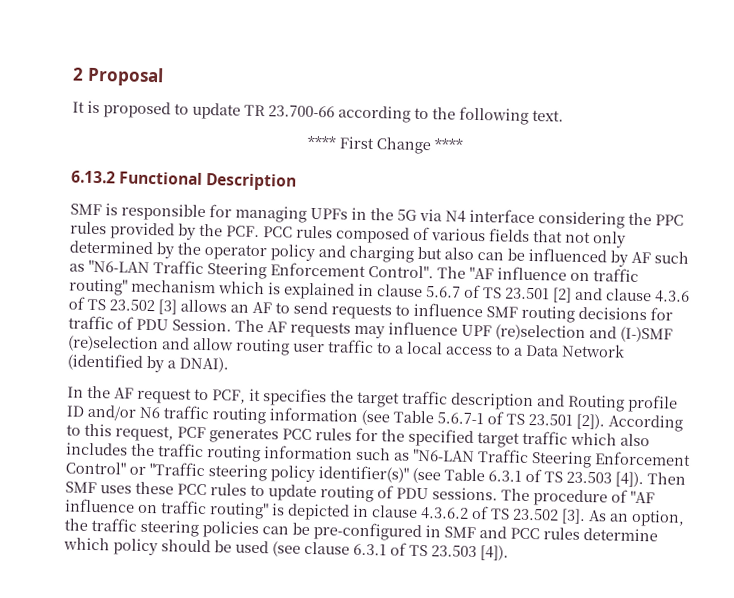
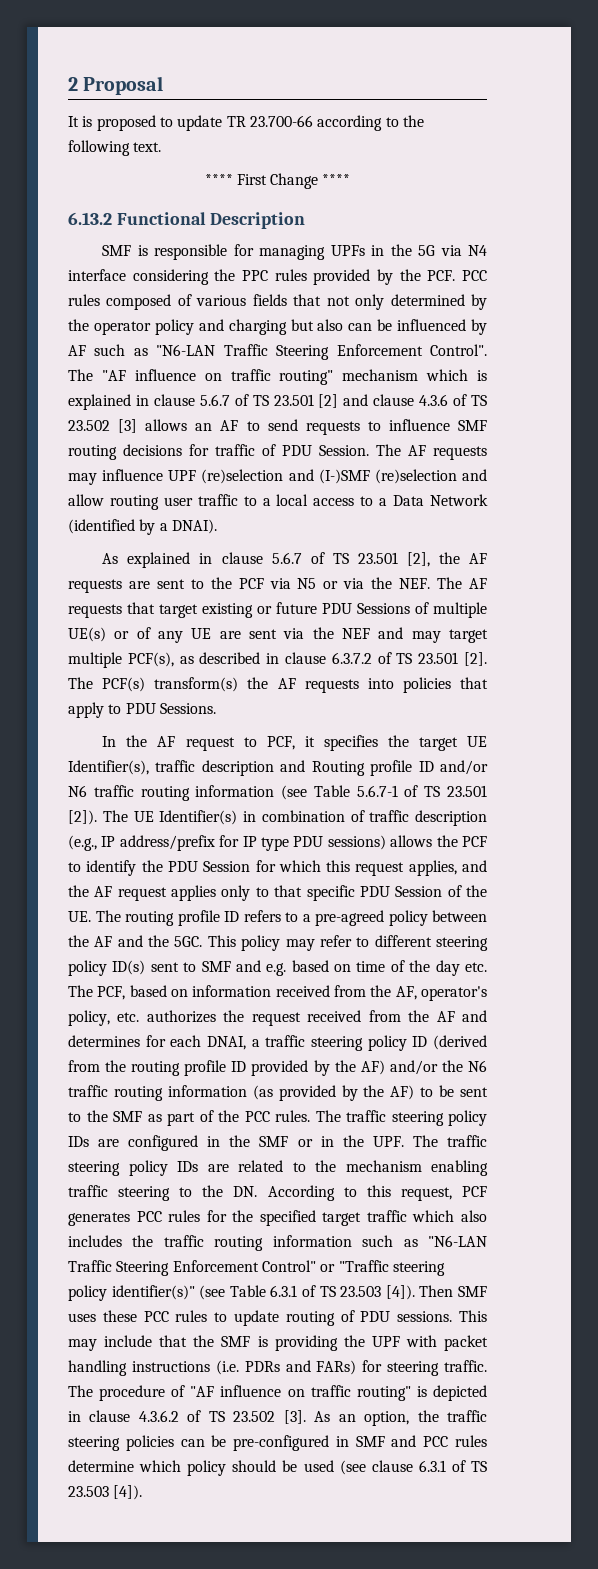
(229, 364) none -> [102,552,488,568] [68,577,487,593] [68,602,487,618] [68,627,488,643] [68,652,488,668] [68,677,488,693] [68,702,216,718] // As explained in clause 5.6.7 of TS 23.501 [2], the AF requests are sent to the PCF via N5 or via the NEF. The AF requests that target existing or future PDU Sessions of multiple UE(s) or of any UE are sent via the NEF and may target multiple PCF(s), as described in clause 6.3.7.2 of TS 23.501 [2]. The PCF(s) transform(s) the AF requests into policies that apply to PDU Sessions.
(400, 399) none -> [467,736,488,747] [68,760,149,775] UE Identifier(s),
(605, 421) none -> [102,810,487,826] [68,835,487,851] [68,860,488,876] [68,885,488,901] [68,910,487,926] [68,935,489,951] [68,960,487,976] [68,985,487,1001] [68,1010,488,1026] [68,1035,488,1051] [68,1060,487,1076] [68,1085,488,1101] [68,1110,487,1126] [68,1135,488,1151] [68,1160,488,1176] [68,1185,258,1201] The UE Identifier(s) in combination of traffic description (e.g., IP address/prefix for IP type PDU sessions) allows the PCF to identify the PDU Session for which this request applies, and the AF request applies only to that specific PDU Session of the UE. The routing profile ID refers to a pre-agreed policy between the AF and the 5GC. This policy may refer to different steering policy ID(s) sent to SMF and e.g. based on time of the day etc. The PCF, based on information received from the AF, operator's policy, etc. authorizes the request received from the AF and determines for each DNAI, a traffic steering policy ID (derived from the routing profile ID provided by the AF) and/or the N6 traffic routing information (as provided by the AF) to be sent to the SMF as part of the PCC rules. The traffic steering policy IDs are configured in the SMF or in the UPF. The traffic steering policy IDs are related to the mechanism enabling traffic steering to the DN.
(498, 494) none -> [459,1310,488,1322] [68,1335,489,1351] [68,1360,487,1376] This may include that the SMF is providing the UPF with packet handling instructions (i.e. PDRs and FARs) for steering traffic.

